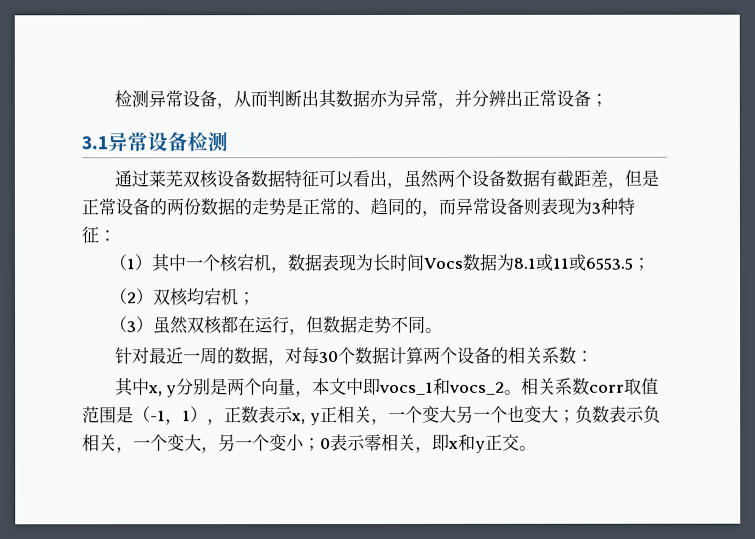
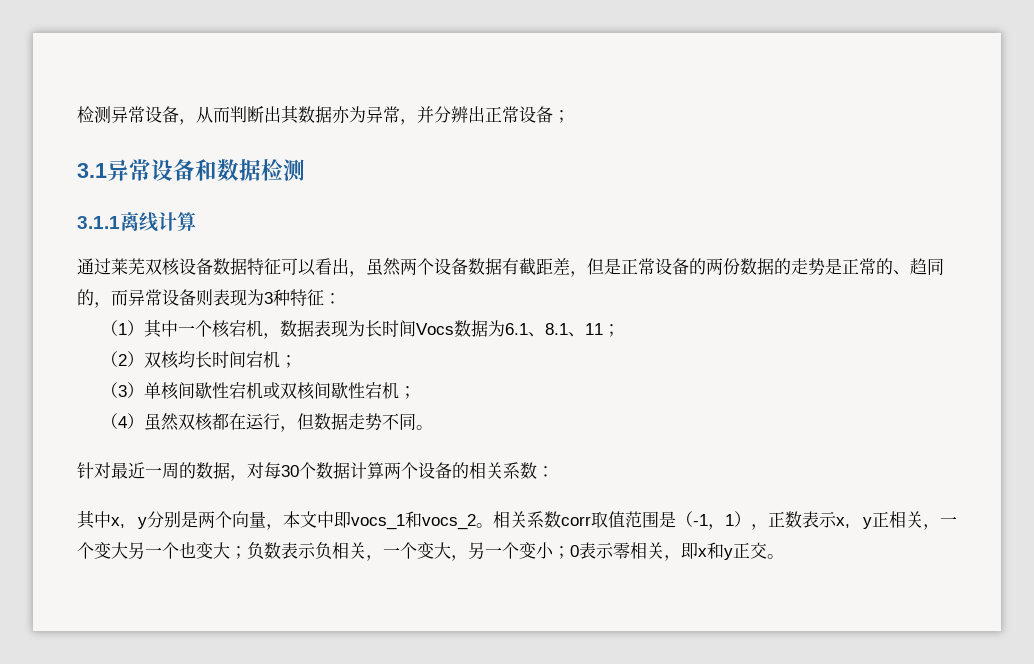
[187,132,228,152] 检测 -> [195,159,305,181] [77,212,196,232] 和数据检测 // 3.1.1离线计算
[512,253,634,271] 8.1或11或6553.5 -> [504,323,603,337] 6.1、8.1、11
[203,288,256,306] [109,316,137,333] 宕机； // （3 -> [194,351,297,368] [100,382,416,400] [100,413,127,429] 长时间宕机； // （3）单核间歇性宕机或双核间歇性宕机； // （4

